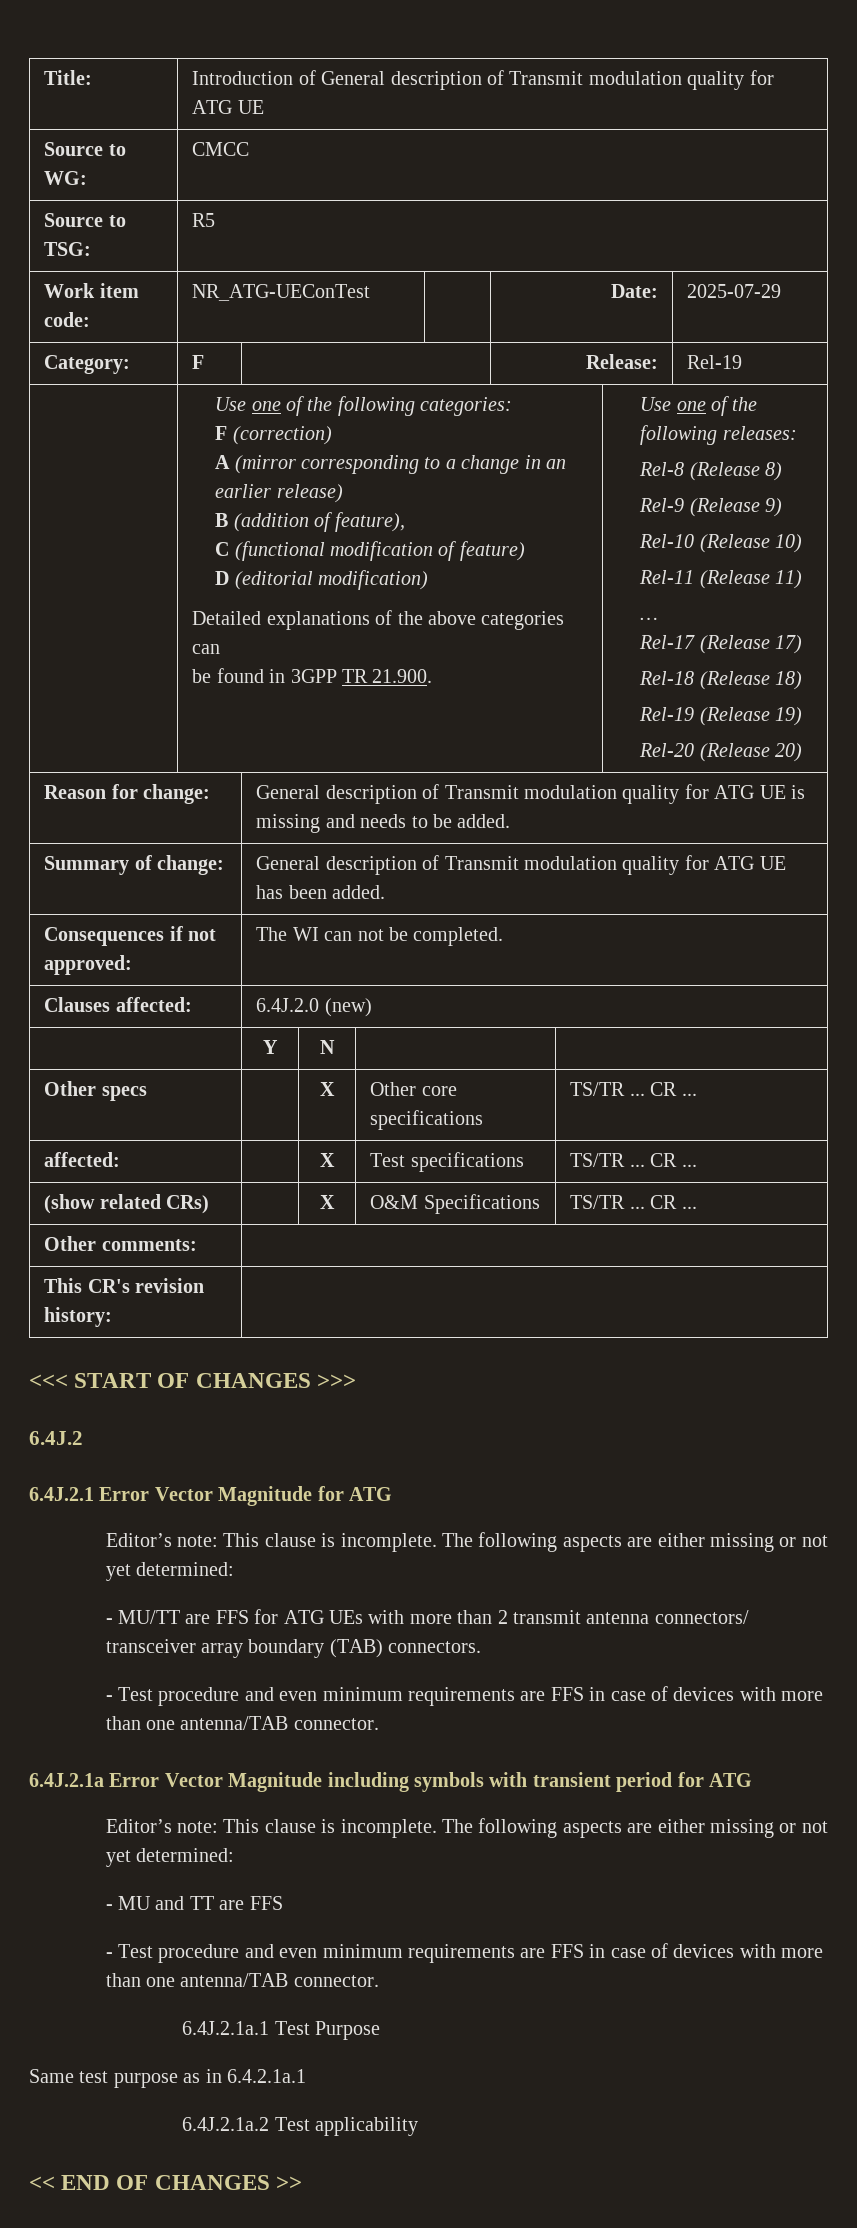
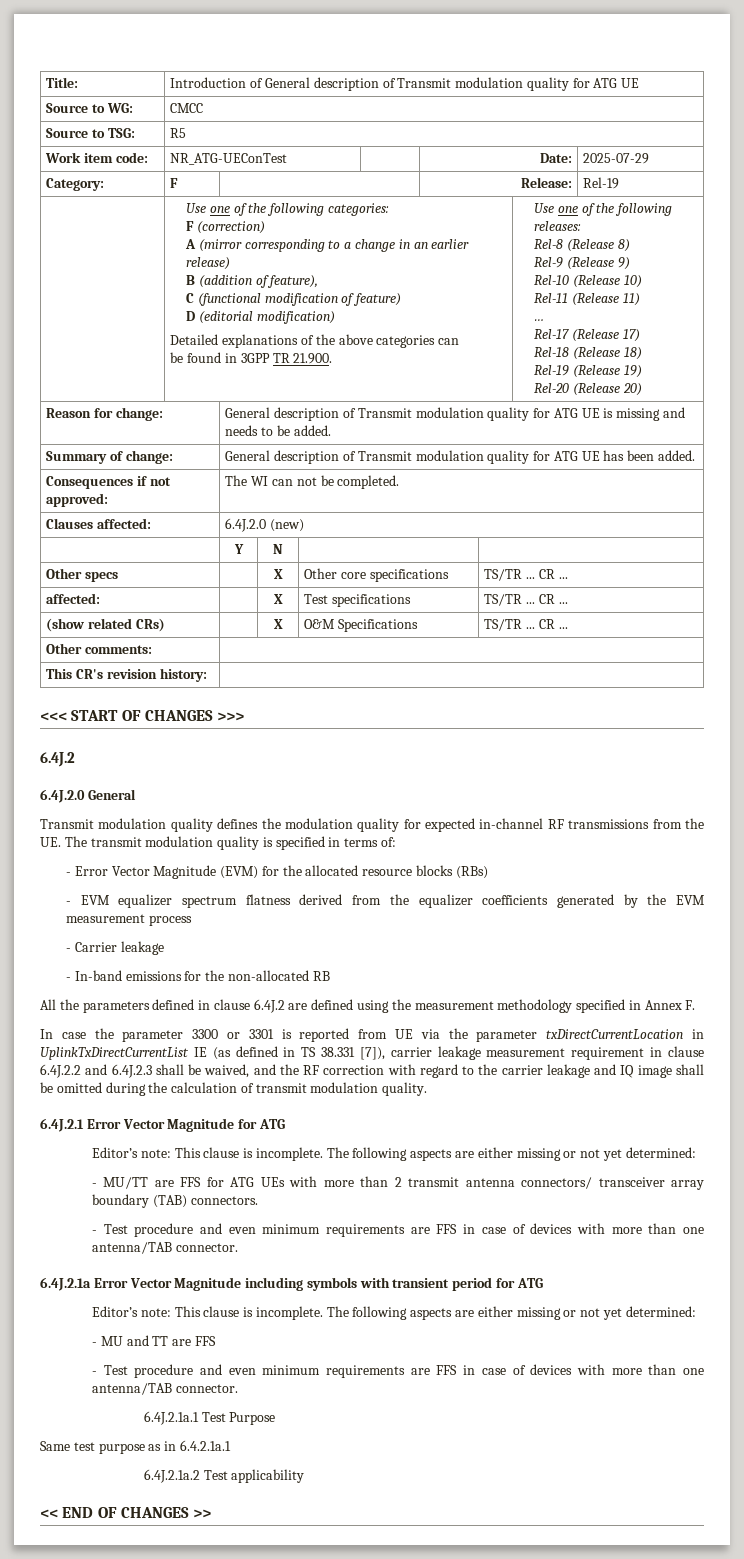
(83, 1438) none -> [40,789,136,803] [40,818,704,832] [40,836,397,850] [65,865,488,879] [65,894,705,908] [65,914,192,926] [65,941,164,955] [65,970,330,981] [40,999,696,1013] [40,1028,704,1042] [40,1046,704,1060] [40,1064,704,1078] [40,1082,428,1096] // 6.4J.2.0 General // Transmit modulation quality defines the modulation quality for expected in-channel RF transmissions from the UE. The transmit modulation quality is specified in terms of: // - Error Vector Magnitude (EVM) for the allocated resource blocks (RBs) // - EVM equalizer spectrum flatness derived from the equalizer coefficients generated by the EVM measurement process // - Carrier leakage // - In-band emissions for the non-allocated RB // All the parameters defined in clause 6.4J.2 are defined using the measurement methodology specified in Annex F. // In case the parameter 3300 or 3301 is reported from UE via the parameter txDirectCurrentLocation in UplinkTxDirectCurrentList IE (as defined in TS 38.331 [7]), carrier leakage measurement requirement in clause 6.4J.2.2 and 6.4J.2.3 shall be waived, and the RF correction with regard to the carrier leakage and IQ image shall be omitted during the calculation of transmit modulation quality.

